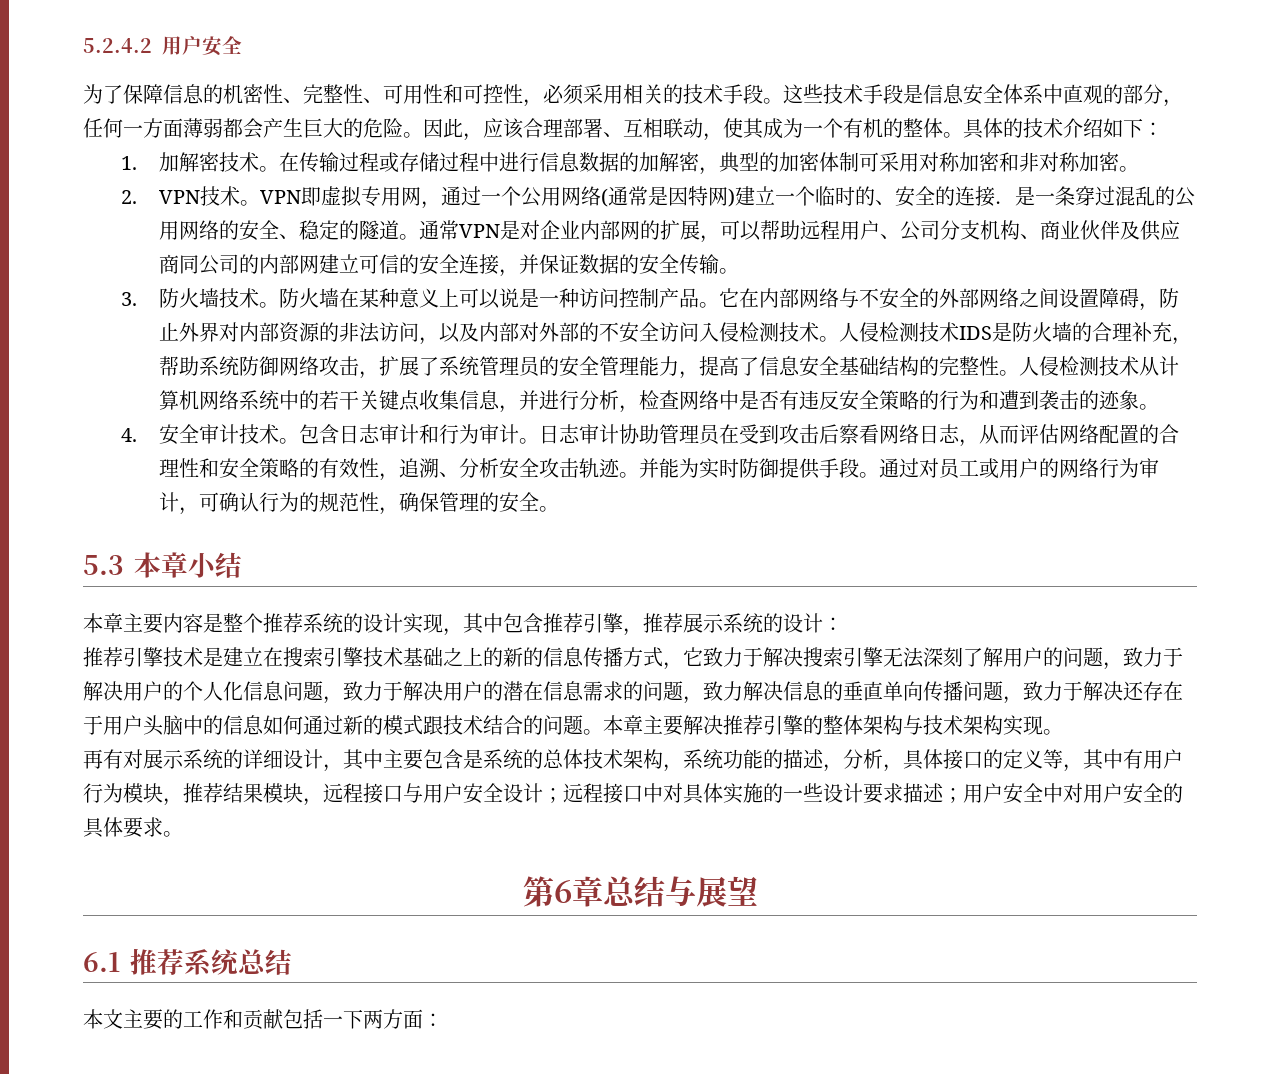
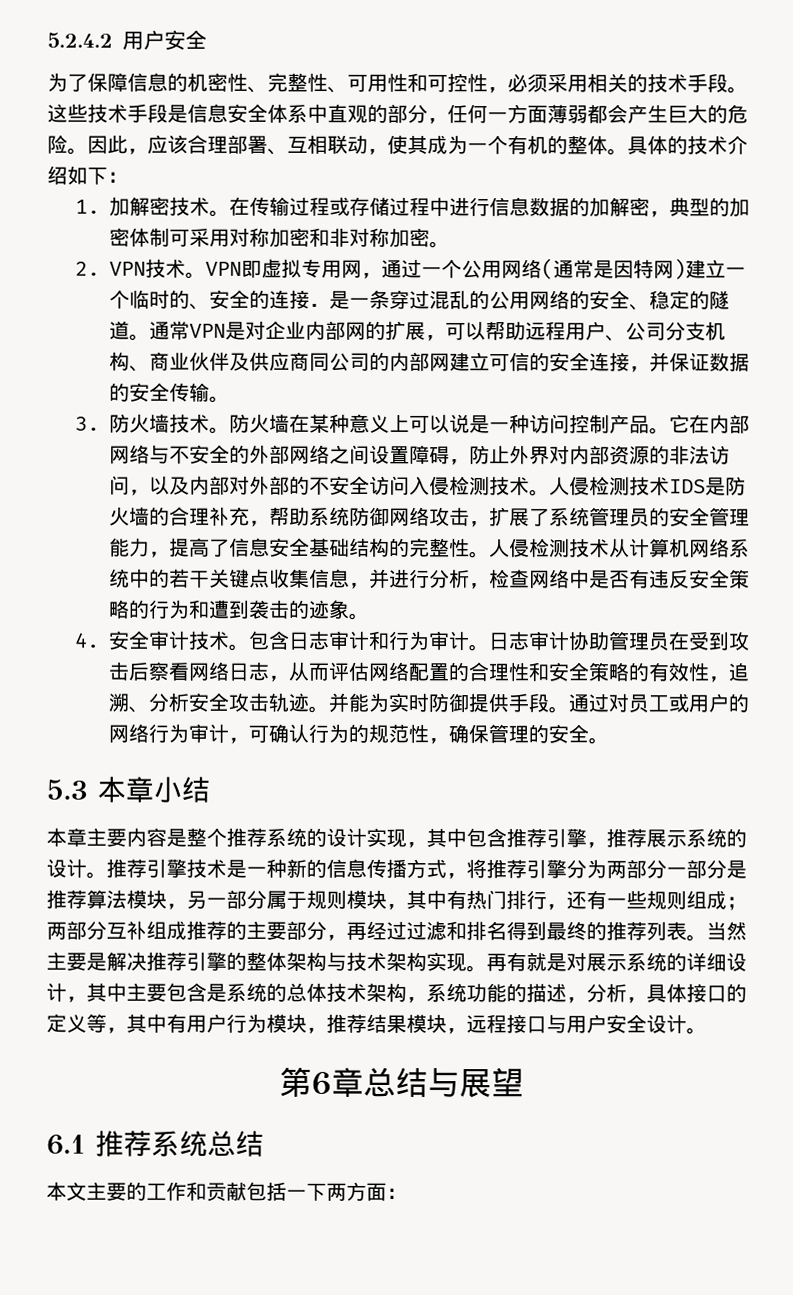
[823,617,843,631] ： // -> [86,871,107,879] 。
[223,647,503,667] 建立在搜索引擎技术基础之上的 -> [246,858,287,878] 一种
[683,647,1183,670] [83,681,1183,704] [83,715,683,736] 它致力于解决搜索引擎无法深刻了解用户的问题，致力于解决用户的个人化信息问题，致力于解决用户的潜在信息需求的问题，致力解决信息的垂直单向传播问题，致力于解决还存在于用户头脑中的信息如何通过新的模式跟技术结合的问题。本章主要 -> [466,859,747,879] [46,889,747,911] [46,920,747,942] [46,951,107,971] 将推荐引擎分为两部分一部分是推荐算法模块，另一部分属于规则模块，其中有热门排行，还有一些规则组成；两部分互补组成推荐的主要部分，再经过过滤和排名得到最终的推荐列表。当然主要是
[83,749,123,769] // 再有 -> [486,952,567,972] 再有就是
[543,783,1183,804] [83,817,163,838] ；远程接口中对具体实施的一些设计要求描述；用户安全中对用户安全的具体要求 -> (687, 1024) none

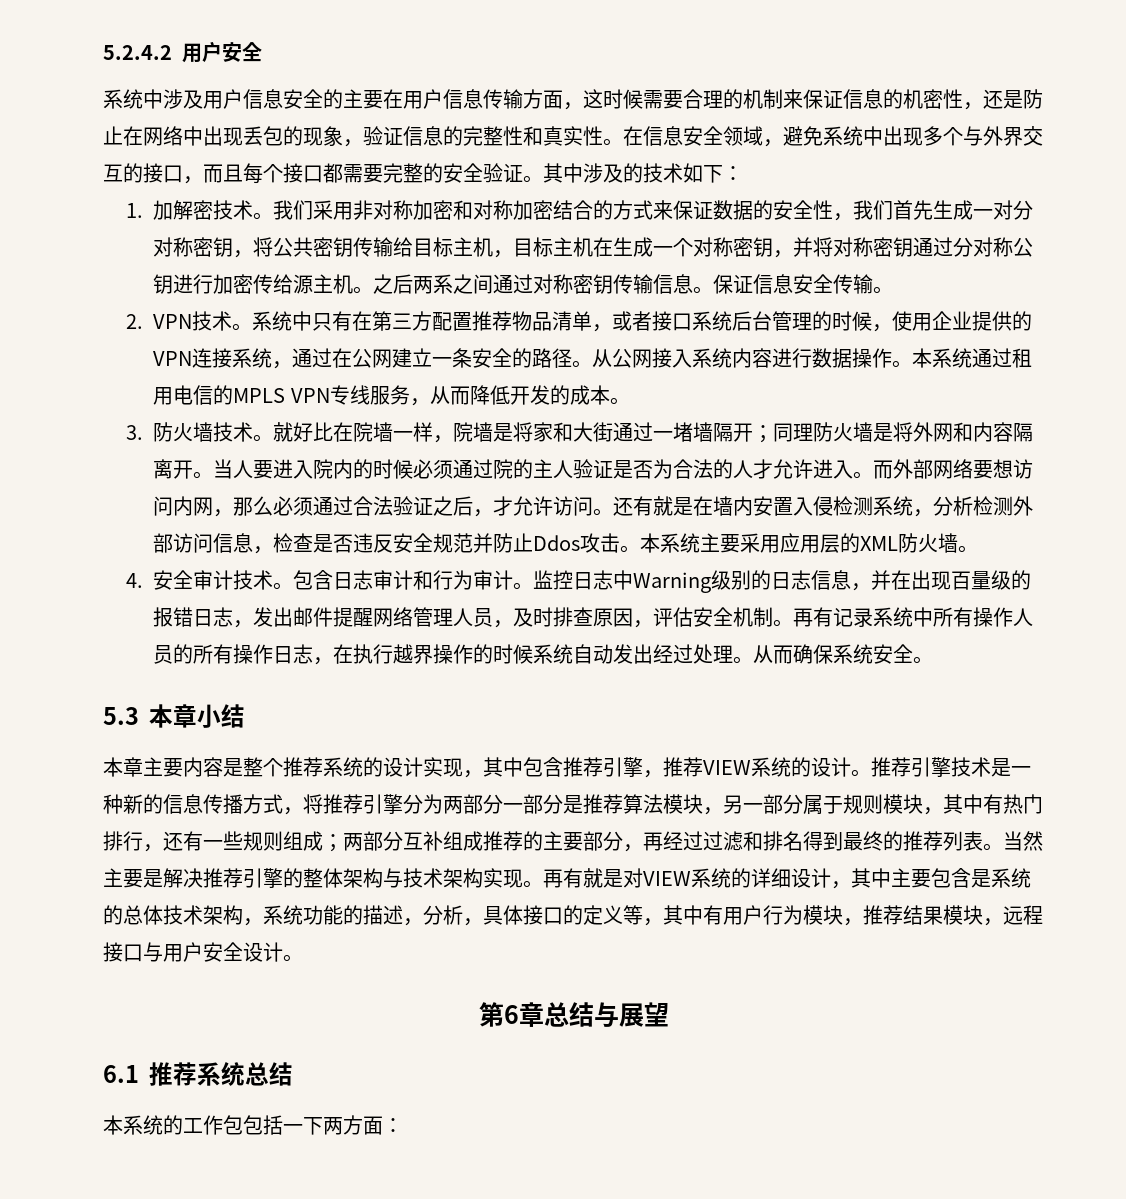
[47,72,748,94] [47,103,748,125] [47,134,748,156] [47,165,68,185] 为了保障信息的机密性、完整性、可用性和可控性，必须采用相关的技术手段。这些技术手段是信息安全体系中直观的部分，任何一方面薄弱都会产生巨大的危险。因此，应该合理部署、互相联动，使其成为一个有机的整体。具体的技术介绍 -> [103,89,1043,110] [103,126,1043,147] [103,163,683,184] 系统中涉及用户信息安全的主要在用户信息传输方面，这时候需要合理的机制来保证信息的机密性，还是防止在网络中出现丢包的现象，验证信息的完整性和真实性。在信息安全领域，避免系统中出现多个与外界交互的接口，而且每个接口都需要完整的安全验证。其中涉及的技术
[228,196,750,218] [108,227,230,247] 在传输过程或存储过程中进行信息数据的加解密，典型的加密体制可采用 -> [273,200,374,220] 我们采用非
[328,227,450,249] [74,258,746,280] [108,289,730,311] [108,320,726,342] [108,351,750,373] [108,382,210,402] 非对称加密。 // 2. VPN技术。VPN即虚拟专用网，通过一个公用网络(通常是因特网)建立一个临时的、安全的连接．是一条穿过混乱的公用网络的安全、稳定的隧道。通常VPN是对企业内部网的扩展，可以帮助远程用户、公司分支机构、商业伙伴及供应商同公司的内部网建立可信的安全连接，并保证数据的安全传输 -> [473,200,1034,221] [153,237,1034,258] [153,274,894,294] [126,311,1033,332] [153,348,1033,369] [153,385,610,406] 对称加密结合的方式来保证数据的安全性，我们首先生成一对分对称密钥，将公共密钥传输给目标主机，目标主机在生成一个对称密钥，并将对称密钥通过分对称公钥进行加密传给源主机。之后两系之间通过对称密钥传输信息。保证信息安全传输。 // 2. VPN技术。系统中只有在第三方配置推荐物品清单，或者接口系统后台管理的时候，使用企业提供的VPN连接系统，通过在公网建立一条安全的路径。从公网接入系统内容进行数据操作。本系统通过租用电信的MPLS VPN专线服务，从而降低开发的成本
[228,413,750,435] [108,444,730,466] [108,475,746,497] [108,506,750,528] [108,537,750,559] [108,568,750,590] [108,599,350,619] 防火墙在某种意义上可以说是一种访问控制产品。它在内部网络与不安全的外部网络之间设置障碍，防止外界对内部资源的非法访问，以及内部对外部的不安全访问入侵检测技术。人侵检测技术IDS是防火墙的合理补充，帮助系统防御网络攻击，扩展了系统管理员的安全管理能力，提高了信息安全基础结构的完整性。人侵检测技术从计算机网络系统中的若干关键点收集信息，并进行分析，检查网络中是否有违反安全策略的行为和遭到袭击的迹象 -> [273,422,1034,443] [153,459,1034,479] [153,496,1034,517] [153,533,959,554] 就好比在院墙一样，院墙是将家和大街通过一堵墙隔开；同理防火墙是将外网和内容隔离开。当人要进入院内的时候必须通过院的主人验证是否为合法的人才允许进入。而外部网络要想访问内网，那么必须通过合法验证之后，才允许访问。还有就是在墙内安置入侵检测系统，分析检测外部访问信息，检查是否违反安全规范并防止Ddos攻击。本系统主要采用应用层的XML防火墙
[487,631,750,652] [107,661,749,683] [107,692,749,714] [107,723,549,745] 日志审计协助管理员在受到攻击后察看网络日志，从而评估网络配置的合理性和安全策略的有效性，追溯、分析安全攻击轨迹。并能为实时防御提供手段。通过对员工或用户的网络行为审计，可确认行为的规范性，确保管理的 -> [533,570,1032,593] [153,607,1034,628] [153,644,874,665] 监控日志中Warning级别的日志信息，并在出现百量级的报错日志，发出邮件提醒网络管理人员，及时排查原因，评估安全机制。再有记录系统中所有操作人员的所有操作日志，在执行越界操作的时候系统自动发出经过处理。从而确保系统
[646,829,687,848] 展示 -> [703,760,751,775] VIEW
[586,953,627,972] 展示 -> [643,871,691,886] VIEW
[66,1181,247,1202] 文主要的工作和贡献 -> [123,1115,243,1135] 系统的工作包

